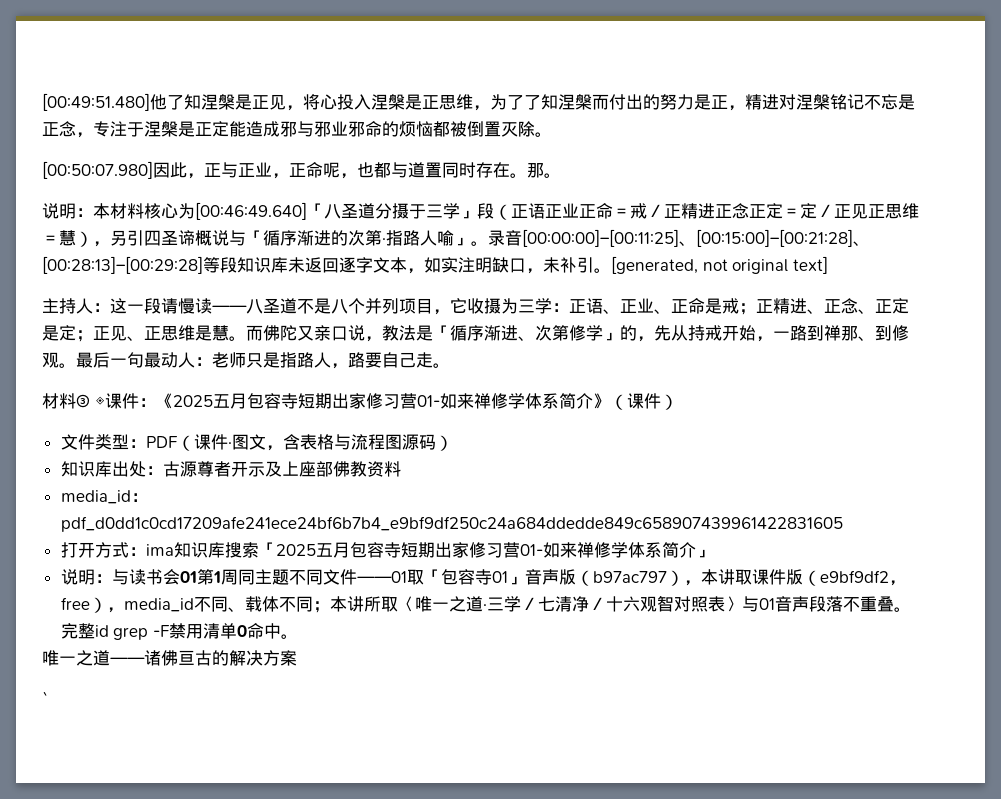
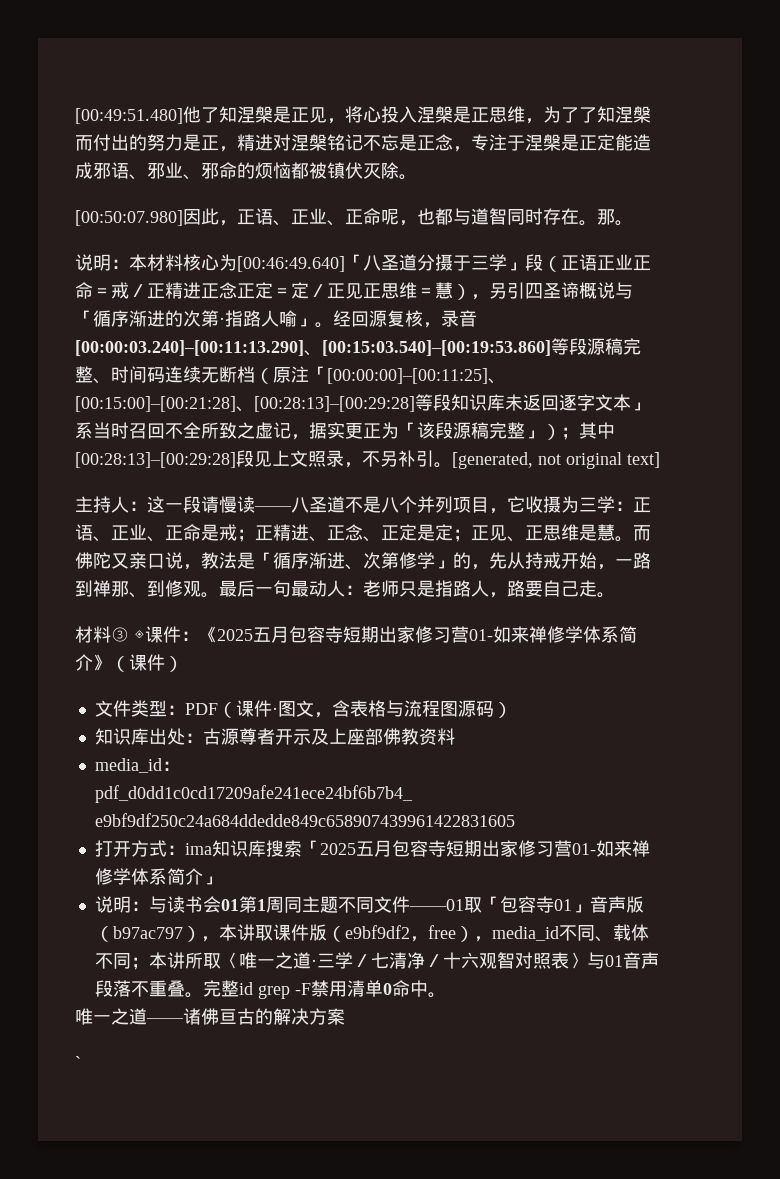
[297,121,348,137] 与邪业 -> [111,162,201,180] 语、邪业、
[467,121,501,137] 倒置 -> [327,162,363,179] 镇伏
[221,162,289,179] 与正业， -> [255,208,345,226] 语、正业、
[425,162,442,178] 置 -> [489,208,507,225] 智
[488,230,522,246] 录音 -> [333,310,477,328] [75,338,641,356] [75,366,327,384] 经回源复核，录音[00:00:03.240]–[00:11:13.290]、[00:15:03.540]–[00:19:53.860]等段源稿完整、时间码连续无断档（原注「
[407,257,560,274] ，如实注明缺口，未 -> [631,402,649,411] [75,422,615,440] [75,450,398,468] 」系当时召回不全所致之虚记，据实更正为「该段源稿完整」）；其中[00:28:13]–[00:29:28]段见上文照录，不另

